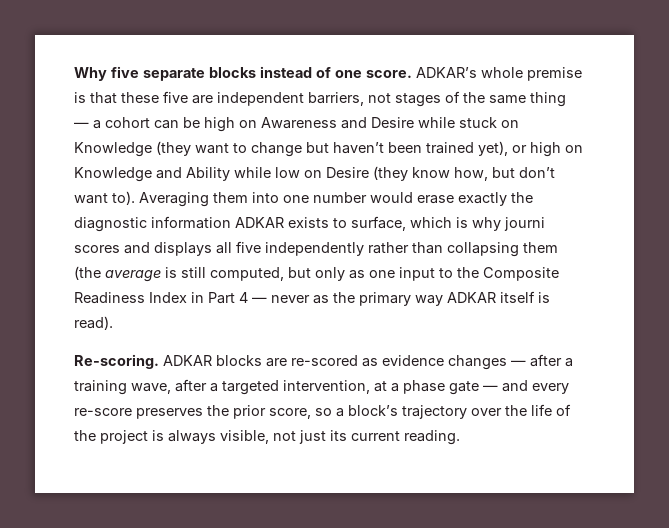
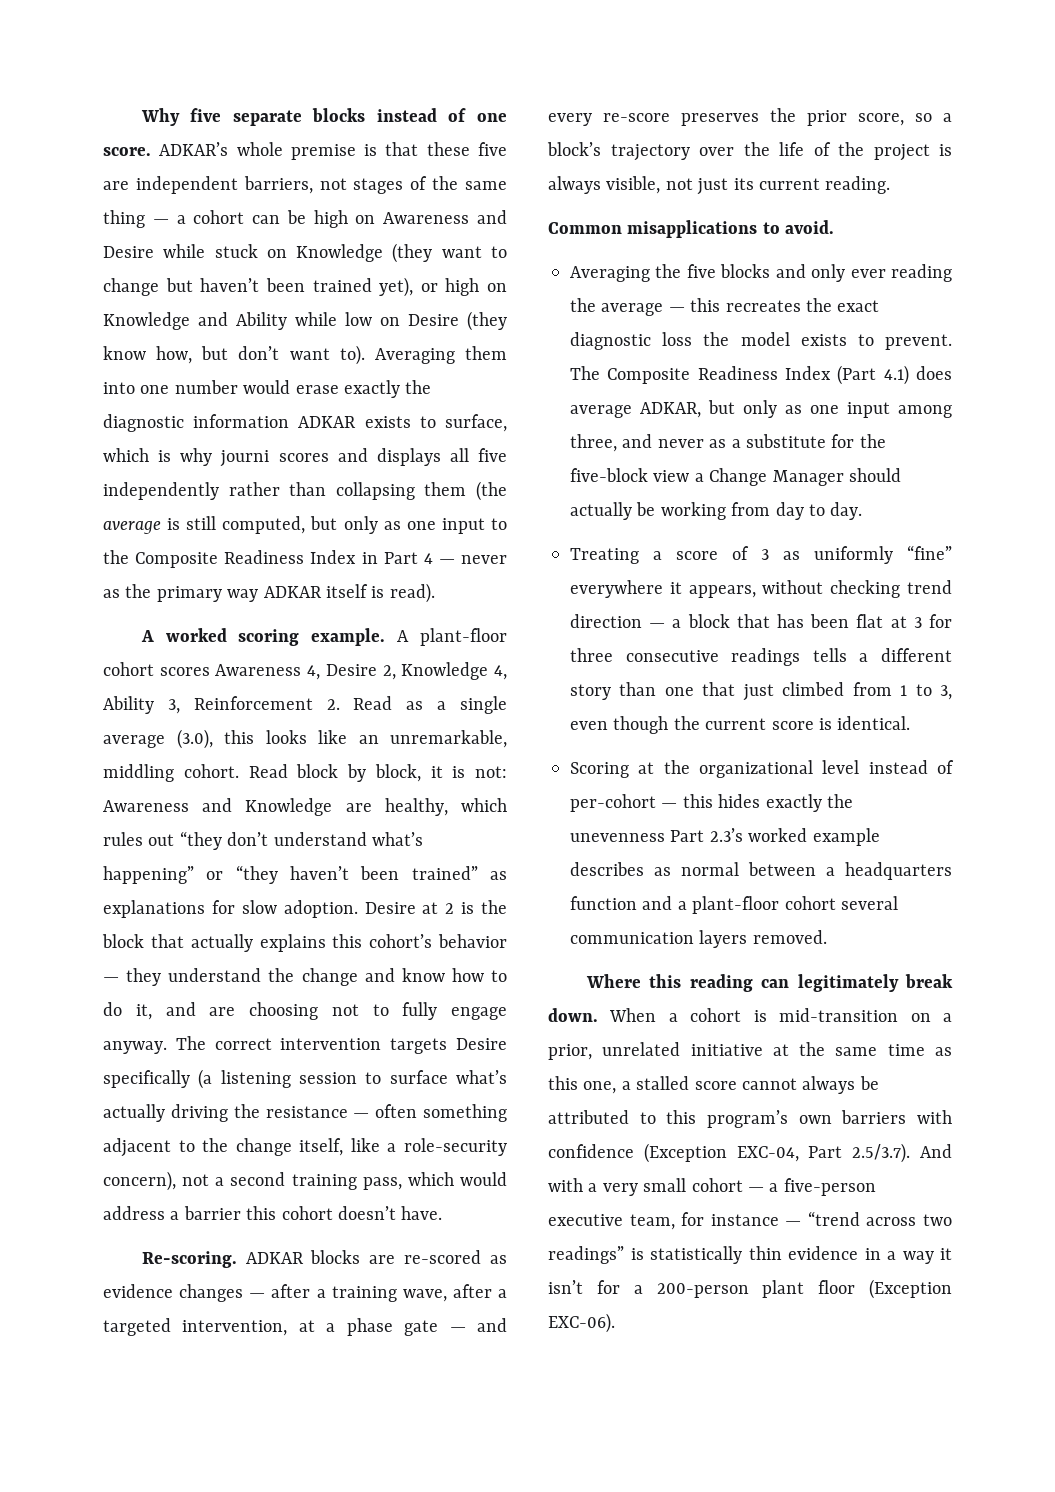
(113, 323) none -> [140,628,507,646] [103,662,508,680] [103,696,507,714] [103,729,507,749] [103,764,507,782] [103,798,507,816] [103,831,423,850] [103,865,507,884] [103,900,507,918] [102,934,507,952] [103,968,507,986] [103,1002,507,1020] [103,1036,507,1054] [103,1069,507,1089] [103,1104,507,1122] [103,1138,507,1157] [103,1171,508,1191] [103,1206,443,1220] // A worked scoring example. A plant-floor cohort scores Awareness 4, Desire 2, Knowledge 4, Ability 3, Reinforcement 2. Read as a single average (3.0), this looks like an unremarkable, middling cohort. Read block by block, it is not: Awareness and Knowledge are healthy, which rules out “they don’t understand what’s happening” or “they haven’t been trained” as explanations for slow adoption. Desire at 2 is the block that actually explains this cohort’s behavior — they understand the change and know how to do it, and are choosing not to fully engage anyway. The correct intervention targets Desire specifically (a listening session to surface what’s actually driving the resistance — often something adjacent to the change itself, like a role-security concern), not a second training pass, which would address a barrier this cohort doesn’t have.
(460, 437) none -> [548,220,835,238] [570,264,952,282] [570,298,880,316] [570,332,953,350] [570,365,952,385] [570,400,952,418] [570,434,886,452] [570,468,901,486] [570,502,863,520] [570,545,952,564] [570,580,952,598] [570,614,952,628] [570,648,952,666] [570,682,952,701] [570,716,911,734] [570,760,954,778] [570,794,853,812] [570,828,880,846] [570,862,952,880] [570,896,898,914] [570,930,827,948] [585,974,953,992] [548,1008,952,1022] [548,1042,952,1060] [548,1076,879,1094] [548,1110,952,1128] [548,1143,952,1163] [548,1178,876,1196] [548,1211,952,1230] [548,1246,952,1264] [548,1279,952,1299] [548,1313,615,1333] // Common misapplications to avoid. // Averaging the five blocks and only ever reading the average — this recreates the exact diagnostic loss the model exists to prevent. The Composite Readiness Index (Part 4.1) does average ADKAR, but only as one input among three, and never as a substitute for the five-block view a Change Manager should actually be working from day to day. // Treating a score of 3 as uniformly “fine” everywhere it appears, without checking trend direction — a block that has been flat at 3 for three consecutive readings tells a different story than one that just climbed from 1 to 3, even though the current score is identical. // Scoring at the organizational level instead of per-cohort — this hides exactly the unevenness Part 2.3’s worked example describes as normal between a headquarters function and a plant-floor cohort several communication layers removed. // Where this reading can legitimately break down. When a cohort is mid-transition on a prior, unrelated initiative at the same time as this one, a stalled score cannot always be attributed to this program’s own barriers with confidence (Exception EXC-04, Part 2.5/3.7). And with a very small cohort — a five-person executive team, for instance — “trend across two readings” is statistically thin evidence in a way it isn’t for a 200-person plant floor (Exception EXC-06).

